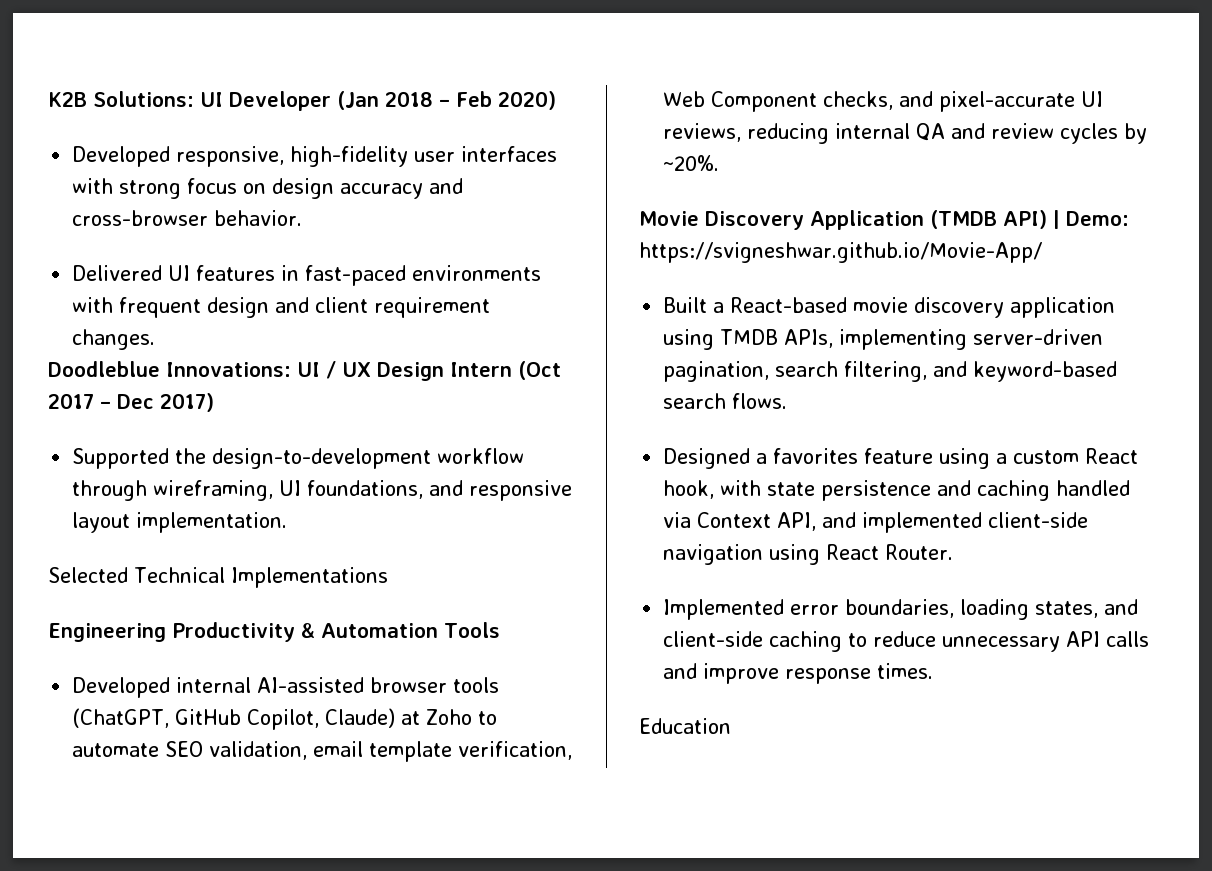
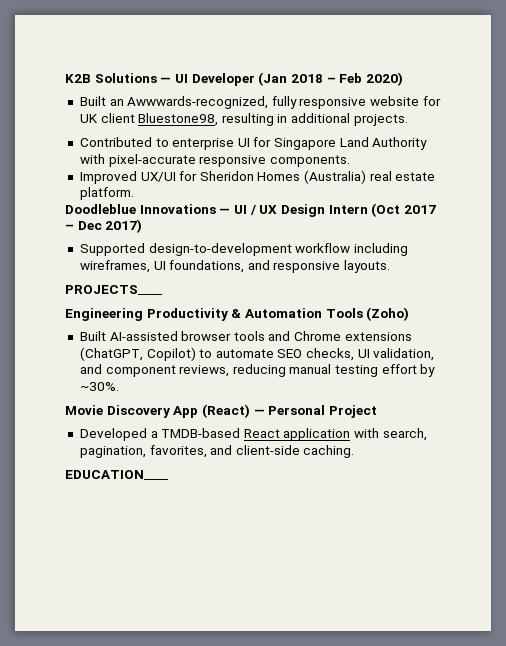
[93,91,194,107] Solutions: -> [94,73,172,83] Solutions —
[72,146,558,167] [72,178,464,199] [72,210,303,226] [72,265,542,286] [72,297,491,318] [72,329,156,350] Developed responsive, high-fidelity user interfaces with strong focus on design accuracy and cross-browser behavior. // Delivered UI features in fast-paced environments with frequent design and client requirement changes. -> [79,96,441,109] [79,113,408,126] [79,137,428,150] [79,154,350,167] [79,170,436,184] [79,187,134,200] Built an Awwwards-recognized, fully responsive website for UK client Bluestone98, resulting in additional projects. // Contributed to enterprise UI for Singapore Land Authority with pixel-accurate responsive components. // Improved UX/UI for Sheridon Homes (Australia) real estate platform.
[166,362,291,377] Innovations: -> [139,204,231,214] Innovations —
[175,448,207,464] the -> (145, 249) none
[72,480,274,501] through wireframing, -> [353,243,408,256] [79,260,150,273] including wireframes,
[72,512,288,533] [48,567,388,588] layout implementation. // Selected Technical Implementations -> [344,260,391,273] [65,285,163,295] layouts. // PROJECTS____
[72,677,252,698] // Developed internal -> [366,307,410,321] [79,331,106,341] (Zoho) // Built
[72,708,498,730] [72,741,573,762] [663,91,1104,112] [663,123,1148,144] [663,155,720,171] [639,210,1129,230] [639,242,1042,263] [663,297,1116,318] [663,329,1104,350] [663,361,1118,382] [663,393,788,409] [663,448,1139,469] [663,480,1131,501] [663,512,1089,533] [663,544,954,565] [663,599,1139,620] [663,631,1150,652] [663,663,934,684] [639,718,731,734] (ChatGPT, GitHub Copilot, Claude) at Zoho to automate SEO validation, email template verification, Web Component checks, and pixel-accurate UI reviews, reducing internal QA and review cycles by ~20%. // Movie Discovery Application (TMDB API) | Demo: https://svigneshwar.github.io/Movie-App/ // Built a React-based movie discovery application using TMDB APIs, implementing server-driven pagination, search filtering, and keyword-based search flows. // Designed a favorites feature using a custom React hook, with state persistence and caching handled via Context API, and implemented client-side navigation using React Router. // Implemented error boundaries, loading states, and client-side caching to reduce unnecessary API calls and improve response times. // Education -> [268,331,412,341] [79,347,435,361] [79,364,436,377] [79,382,119,391] [65,404,377,418] [79,428,427,441] [79,445,355,458] [65,470,169,480] and Chrome extensions (ChatGPT, Copilot) to automate SEO checks, UI validation, and component reviews, reducing manual testing effort by ~30%. // Movie Discovery App (React) — Personal Project // Developed a TMDB-based React application with search, pagination, favorites, and client-side caching. // EDUCATION____

